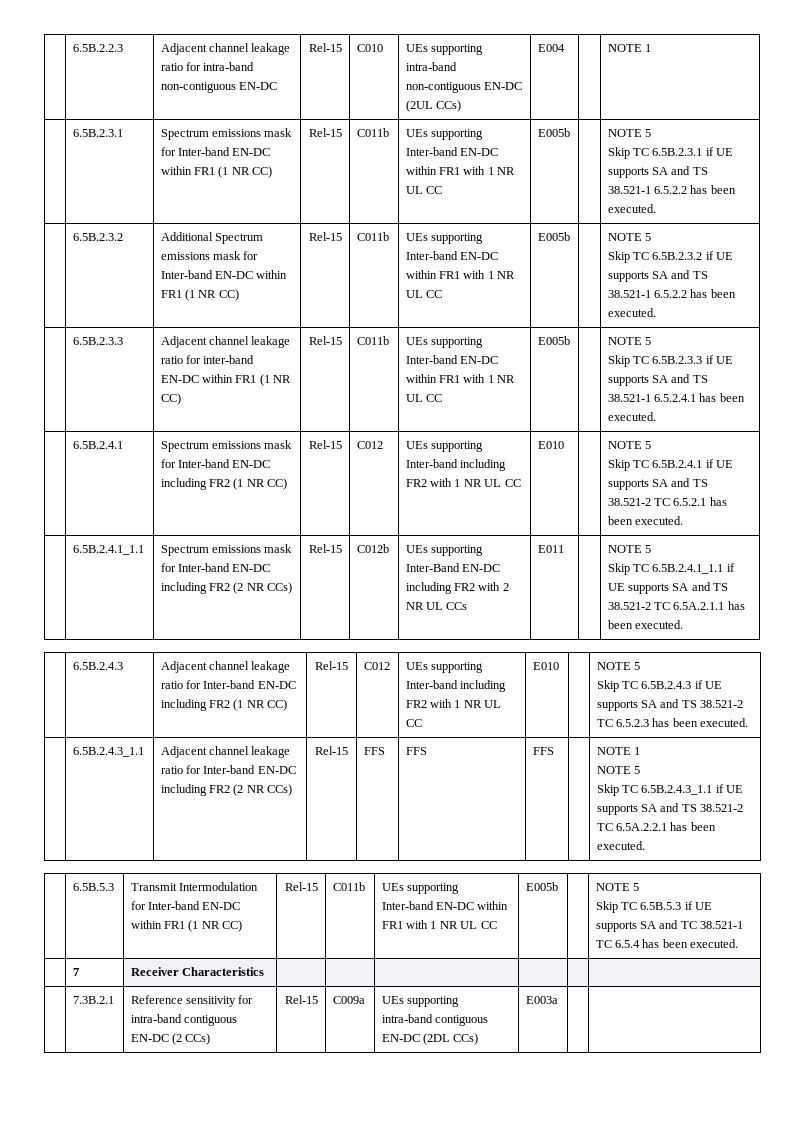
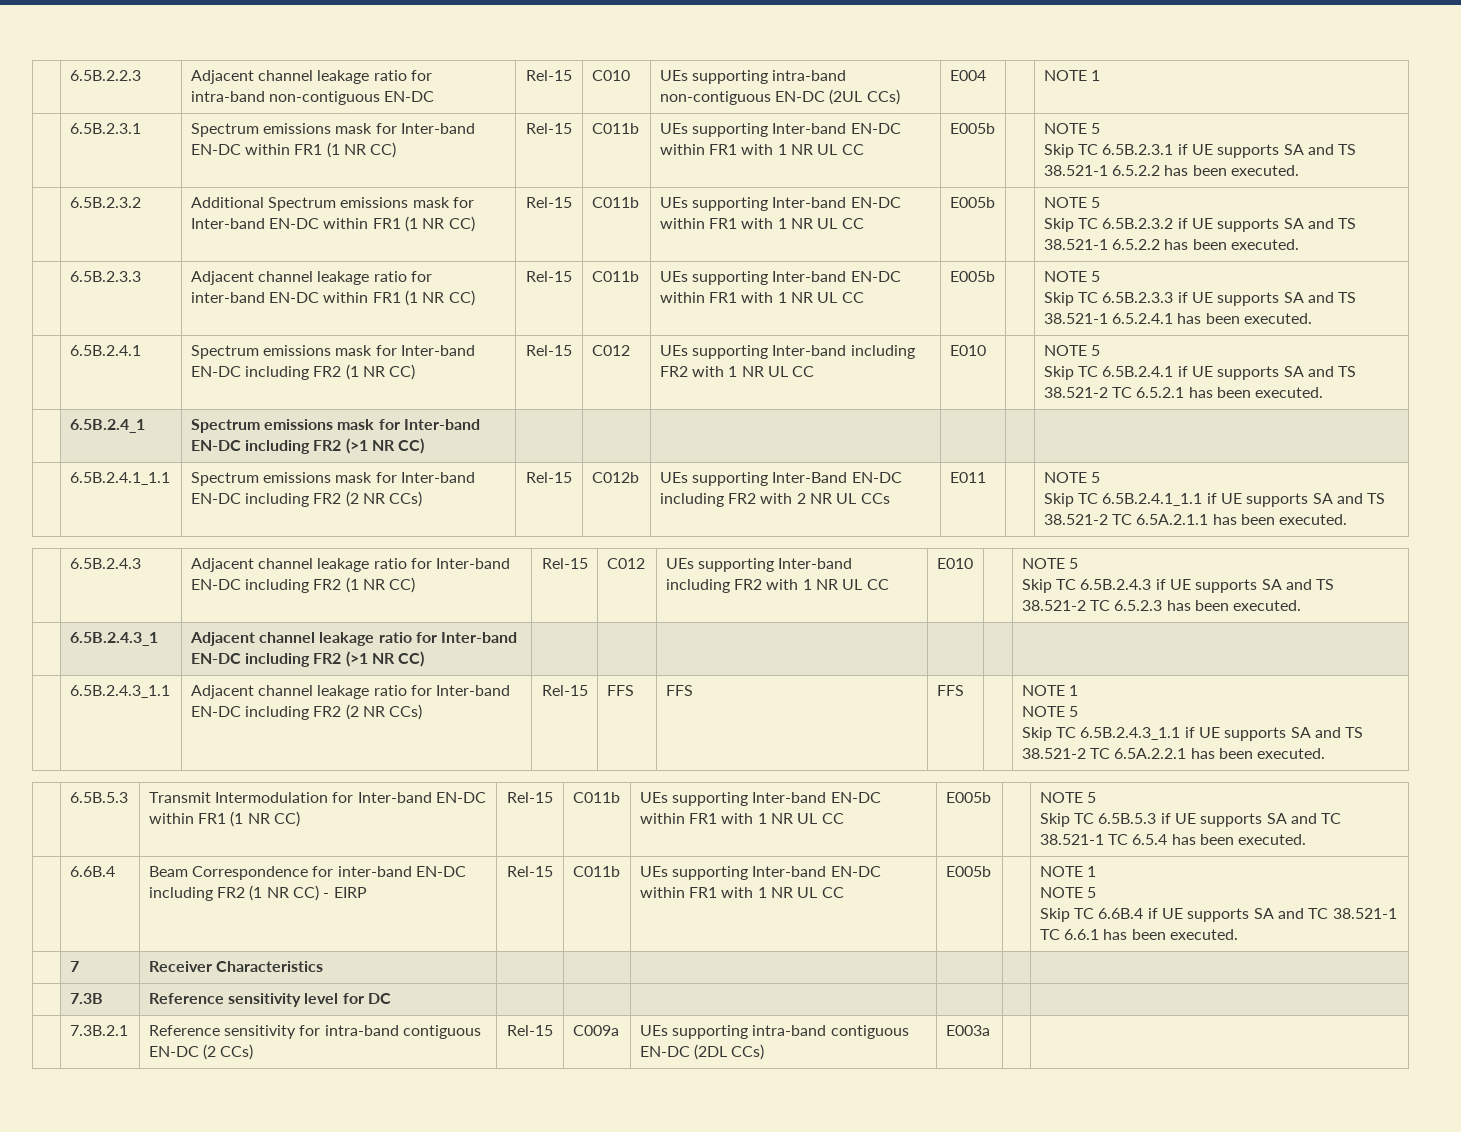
(684, 520) none -> [69,419,145,433] [190,419,481,433] [190,438,425,454] // | 6.5B.2.4_1 | Spectrum emissions mask for Inter-band EN-DC including FR2 (>1 NR CC) | | | | | |
(749, 722) none -> [69,632,158,646] [189,632,518,646] [190,651,425,667] // | 6.5B.2.4.3_1 | Adjacent channel leakage ratio for Inter-band EN-DC including FR2 (>1 NR CC) | | | | | |
[72,968,79,976] [130,967,265,976] 7 | Receiver Characteristics -> [69,866,115,877] [148,866,467,880] [148,885,367,901] [507,866,553,877] [572,866,620,877] [639,866,881,880] [639,887,844,898] [945,866,991,877] [1039,866,1097,877] [1039,887,1097,898] [1039,908,1397,922] [1039,929,1239,940] [69,961,79,972] [148,961,324,972] [69,993,103,1004] [148,993,392,1007] 6.6B.4 | Beam Correspondence for inter-band EN-DC including FR2 (1 NR CC) - EIRP | Rel-15 | C011b | UEs supporting Inter-band EN-DC within FR1 with 1 NR UL CC | E005b | | NOTE 1 // NOTE 5 // Skip TC 6.6B.4 if UE supports SA and TC 38.521-1 TC 6.6.1 has been executed. // | 7 | Receiver Characteristics | | | | | | // | 7.3B | Reference sensitivity level for DC

